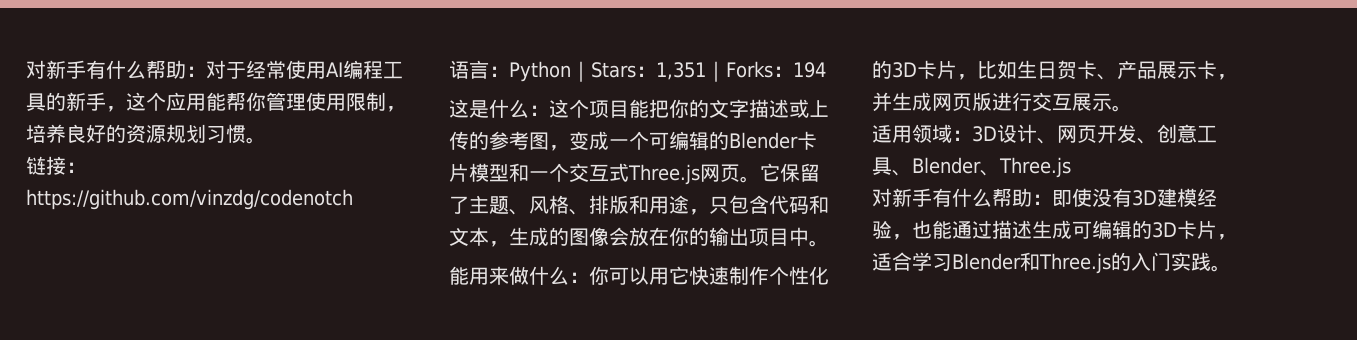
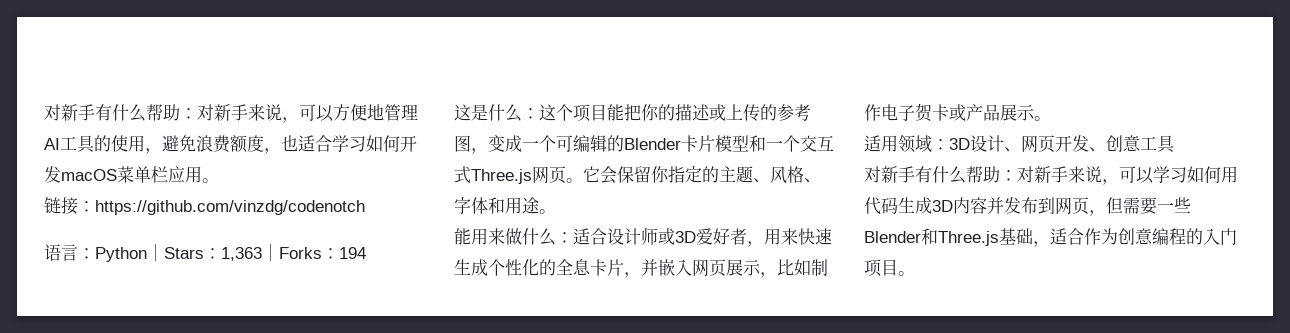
[26,60,403,79] [26,92,406,112] [26,124,246,144] 对新手有什么帮助：对于经常使用AI编程工具的新手，这个应用能帮你管理使用限制，培养良好的资源规划习惯 -> [44,104,418,123] [44,135,417,154] [44,166,202,183] 对新手有什么帮助：对新手来说，可以方便地管理AI工具的使用，避免浪费额度，也适合学习如何开发macOS菜单栏应用
[656,62,706,80] 1,351 -> [221,247,262,261] 1,363
[709,99,749,118] 文字 -> (675, 112) none
[780,163,820,182] [449,195,829,215] [449,227,829,247] [449,266,829,285] [872,60,1237,80] [872,92,1072,112] 保留了主题、风格、排版和用途，只包含代码和文本，生成的图像会放在你的输出项目中。 // 能用来做什么：你可以用它快速制作个性化的3D卡片，比如生日贺卡、产品展示卡，并生成网页版进行交互 -> [600,166,821,184] [454,197,556,214] [454,227,832,247] [454,259,828,278] [864,103,1000,122] 会保留你指定的主题、风格、字体和用途。 // 能用来做什么：适合设计师或3D爱好者，用来快速生成个性化的全息卡片，并嵌入网页展示，比如制作电子贺卡或产品
[892,157,1071,178] [872,188,1217,207] [872,220,1237,240] [872,252,1211,274] 、Blender、Three.js // 对新手有什么帮助：即使没有3D建模经验，也能通过描述生成可编辑的3D卡片，适合学习Blender和Three.js的入门实践 -> [864,166,1238,185] [864,197,1191,216] [864,228,1237,247] [864,259,898,277] // 对新手有什么帮助：对新手来说，可以学习如何用代码生成3D内容并发布到网页，但需要一些Blender和Three.js基础，适合作为创意编程的入门项目

